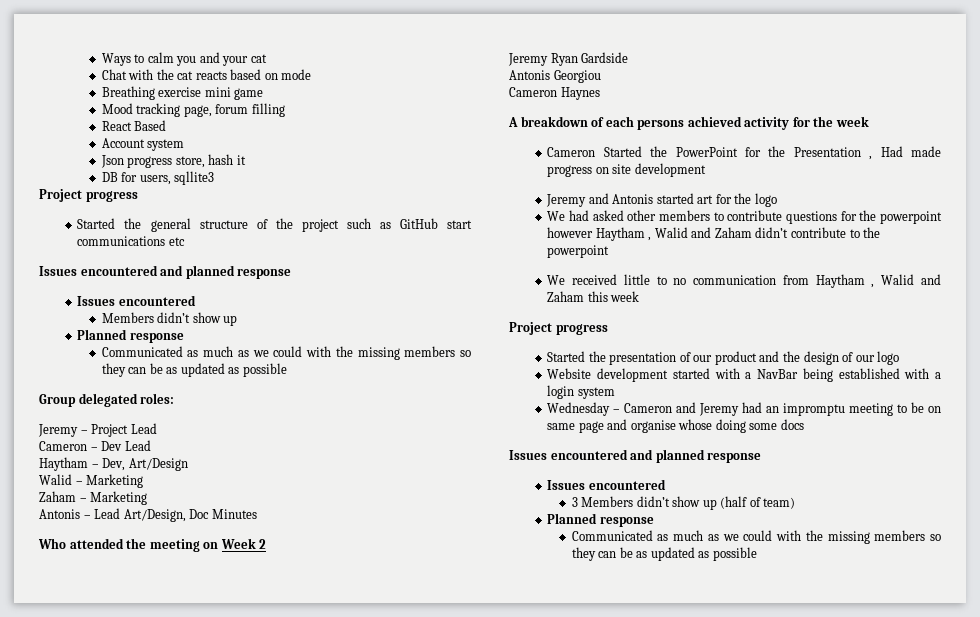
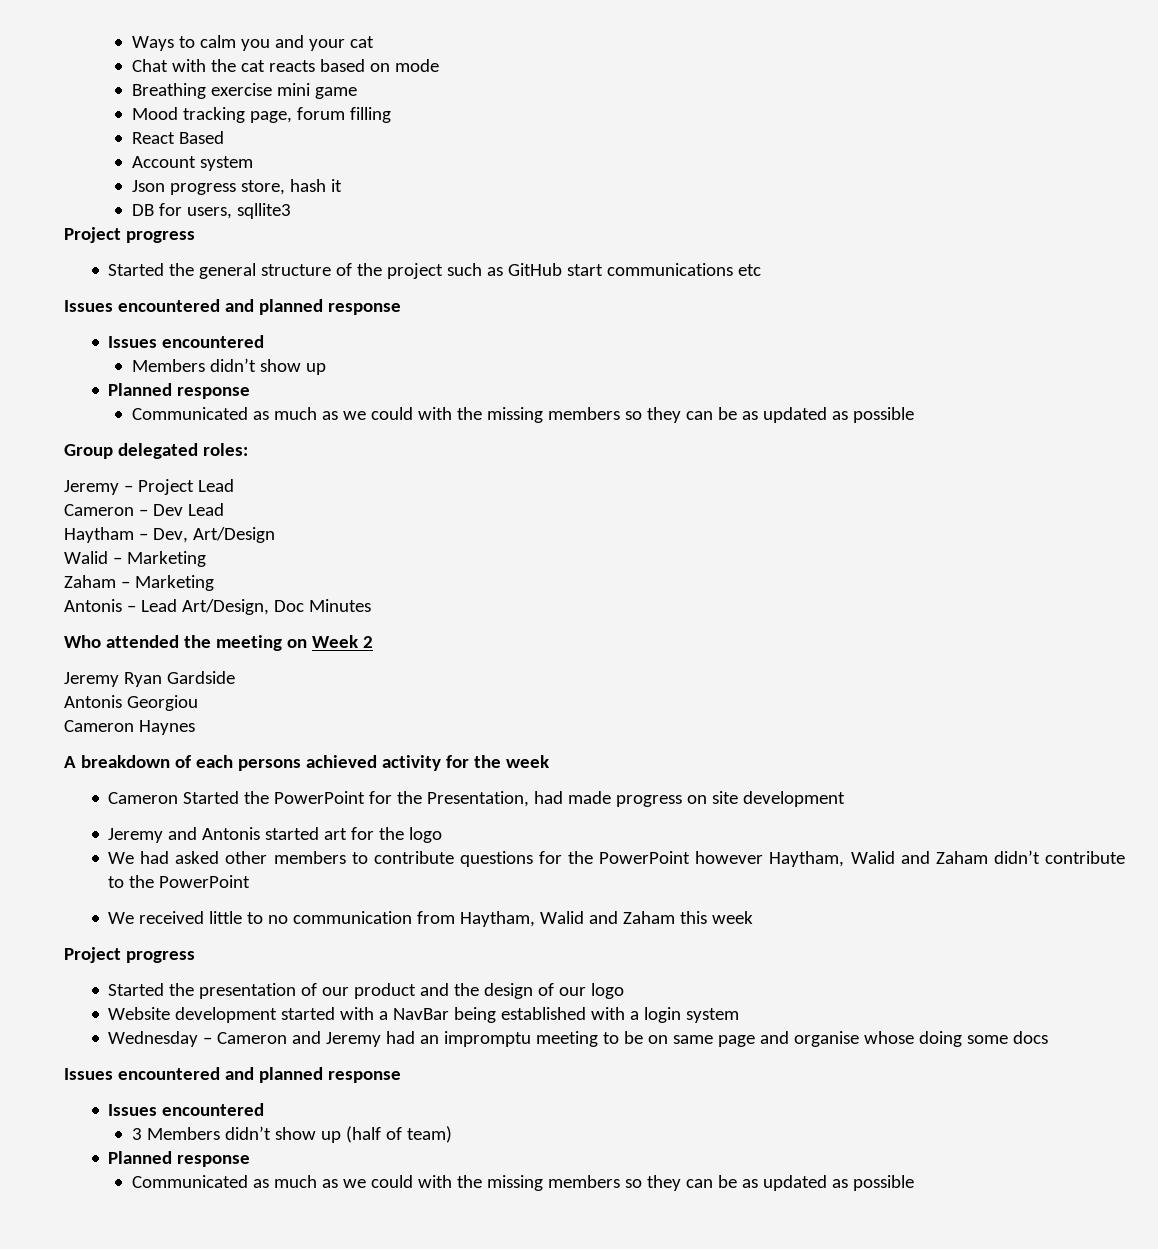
[793,146,903,160] Presentation , Had -> [427,791,564,807] Presentation, had
[879,211,942,224] [547,227,652,241] powerpoint however Haytham , -> [599,851,845,867] PowerPoint however Haytham,
[547,245,610,258] powerpoint -> [159,875,251,888] PowerPoint
[815,274,875,288] Haytham , -> [460,911,536,927] Haytham,

